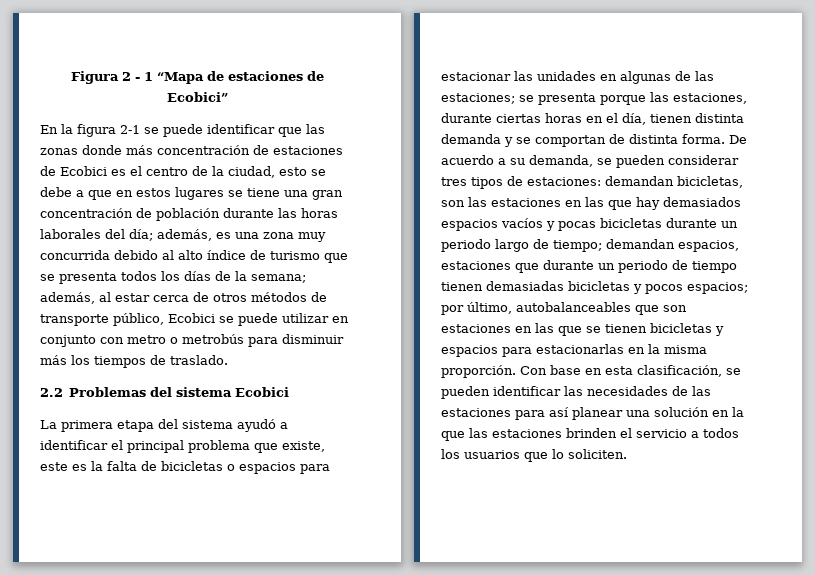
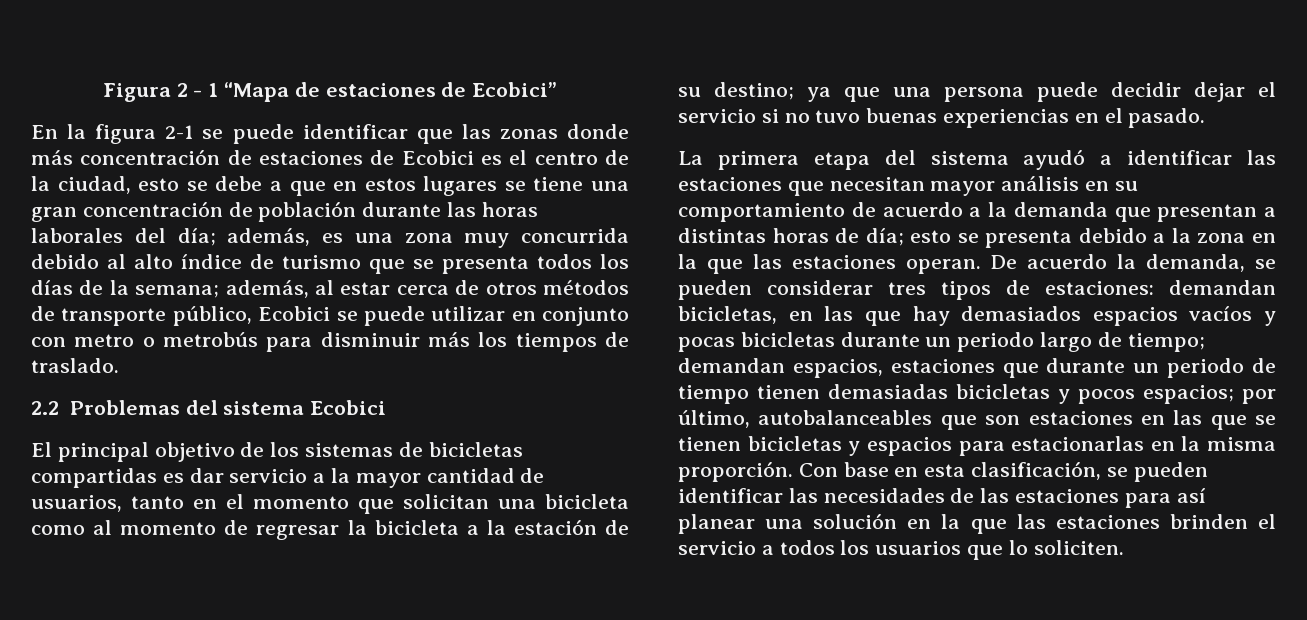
(290, 392) none -> [31,442,523,462] [31,468,545,488] [31,494,629,514] [31,519,630,540] [678,82,1276,102] [678,108,1206,128] // El principal objetivo de los sistemas de bicicletas compartidas es dar servicio a la mayor cantidad de usuarios, tanto en el momento que solicitan una bicicleta como al momento de regresar la bicicleta a la estación de su destino; ya que una persona puede decidir dejar el servicio si no tuvo buenas experiencias en el pasado.
[111,440,325,453] [40,461,330,474] [441,71,714,84] [441,92,747,105] [441,113,744,125] [441,134,747,147] [441,155,525,165] el principal problema que existe, este es la falta de bicicletas o espacios para estacionar las unidades en algunas de las estaciones; se presenta porque las estaciones, durante ciertas horas en el día, tienen distinta demanda y se comportan de distinta forma. De acuerdo a su -> [1247,150,1276,165] [678,176,1138,196] [678,202,1276,222] [678,228,1276,248] [678,254,1137,274] las estaciones que necesitan mayor análisis en su comportamiento de acuerdo a la demanda que presentan a distintas horas de día; esto se presenta debido a la zona en la que las estaciones operan. De acuerdo la
[441,197,561,207] son las estaciones -> (777, 315) none

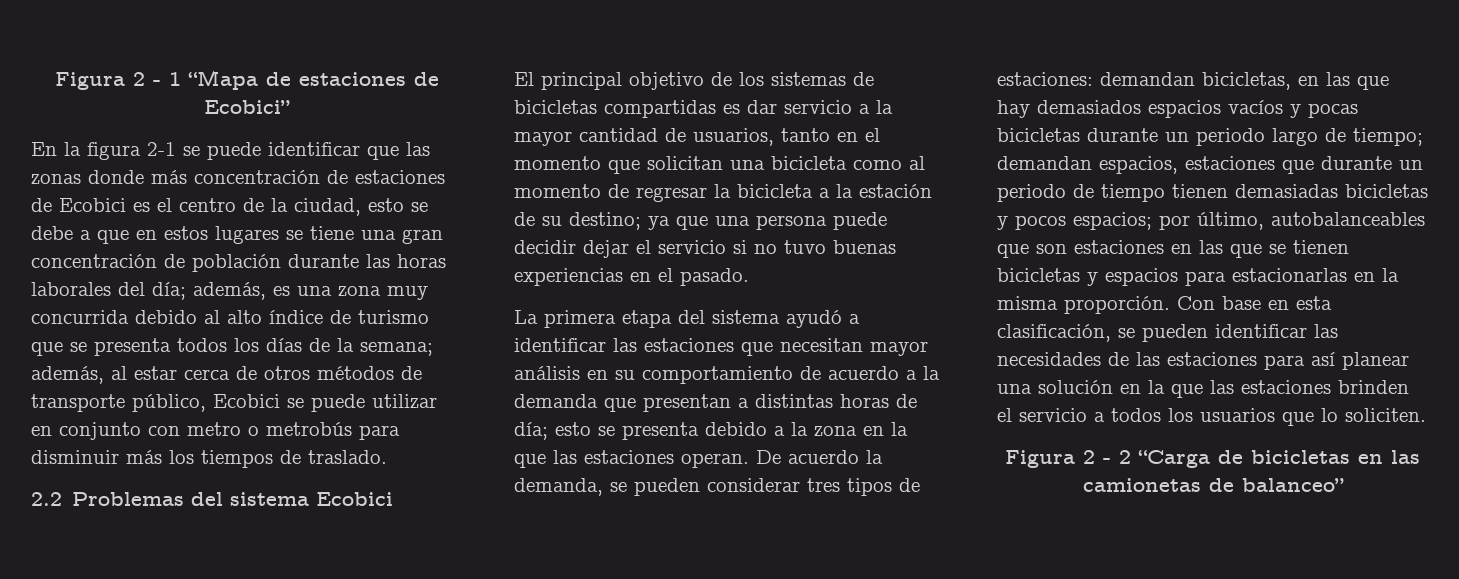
(1124, 547) none -> [1005,450,1420,468] [1082,478,1344,492] // Figura 2 - 2 “Carga de bicicletas en las camionetas de balanceo”

